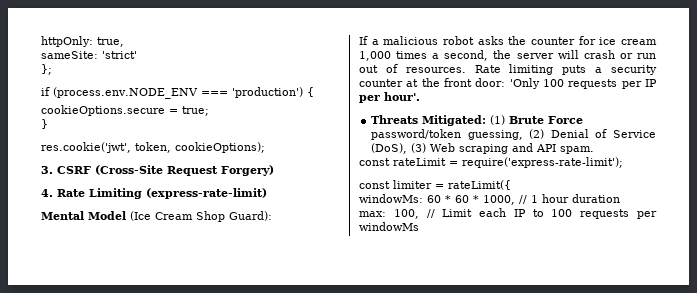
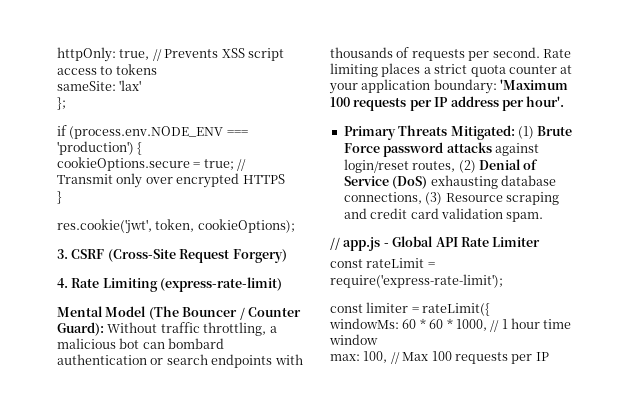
(124, 42) none -> [152,48,284,61] [57,64,157,75] // Prevents XSS script access to tokens
[102,51,137,59] 'strict' -> [119,80,142,91] 'lax'
(209, 111) none -> [237,159,247,171] [57,173,285,188] // Transmit only over encrypted HTTPS
[130,211,272,222] [359,36,657,45] [359,50,656,61] [359,64,657,75] [359,78,657,89] (Ice Cream Shop Guard): // If a malicious robot asks the counter for ice cream 1,000 times a second, the server will crash or run out of resources. Rate limiting puts a security counter at the front door: 'Only 100 requests per IP -> [148,306,301,320] [57,322,277,336] [57,338,225,349] [57,354,303,368] [330,47,571,61] [330,63,573,77] [329,79,569,94] [330,96,499,111] (The Bouncer / Counter Guard): Without traffic throttling, a malicious bot can bombard authentication or search endpoints with thousands of requests per second. Rate limiting places a strict quota counter at your application boundary: 'Maximum 100 requests per IP address
(420, 96) none -> [343,126,396,140] Primary
[371,129,656,140] [371,143,595,154] password/token guessing, (2) Denial of Service (DoS), (3) Web scraping and API spam. -> [383,142,539,157] [343,159,539,173] [343,175,556,189] [343,192,559,205] [343,208,544,222] [330,236,541,251] password attacks against login/reset routes, (2) Denial of Service (DoS) exhausting database connections, (3) Resource scraping and credit card validation spam. // // app.js - Global API Rate Limiter
[572,194,620,203] duration -> [543,319,572,329] [329,334,378,345] time window
[442,208,657,219] [359,222,419,231] Limit each IP to 100 requests per windowMs -> [402,351,549,364] Max 100 requests per IP

